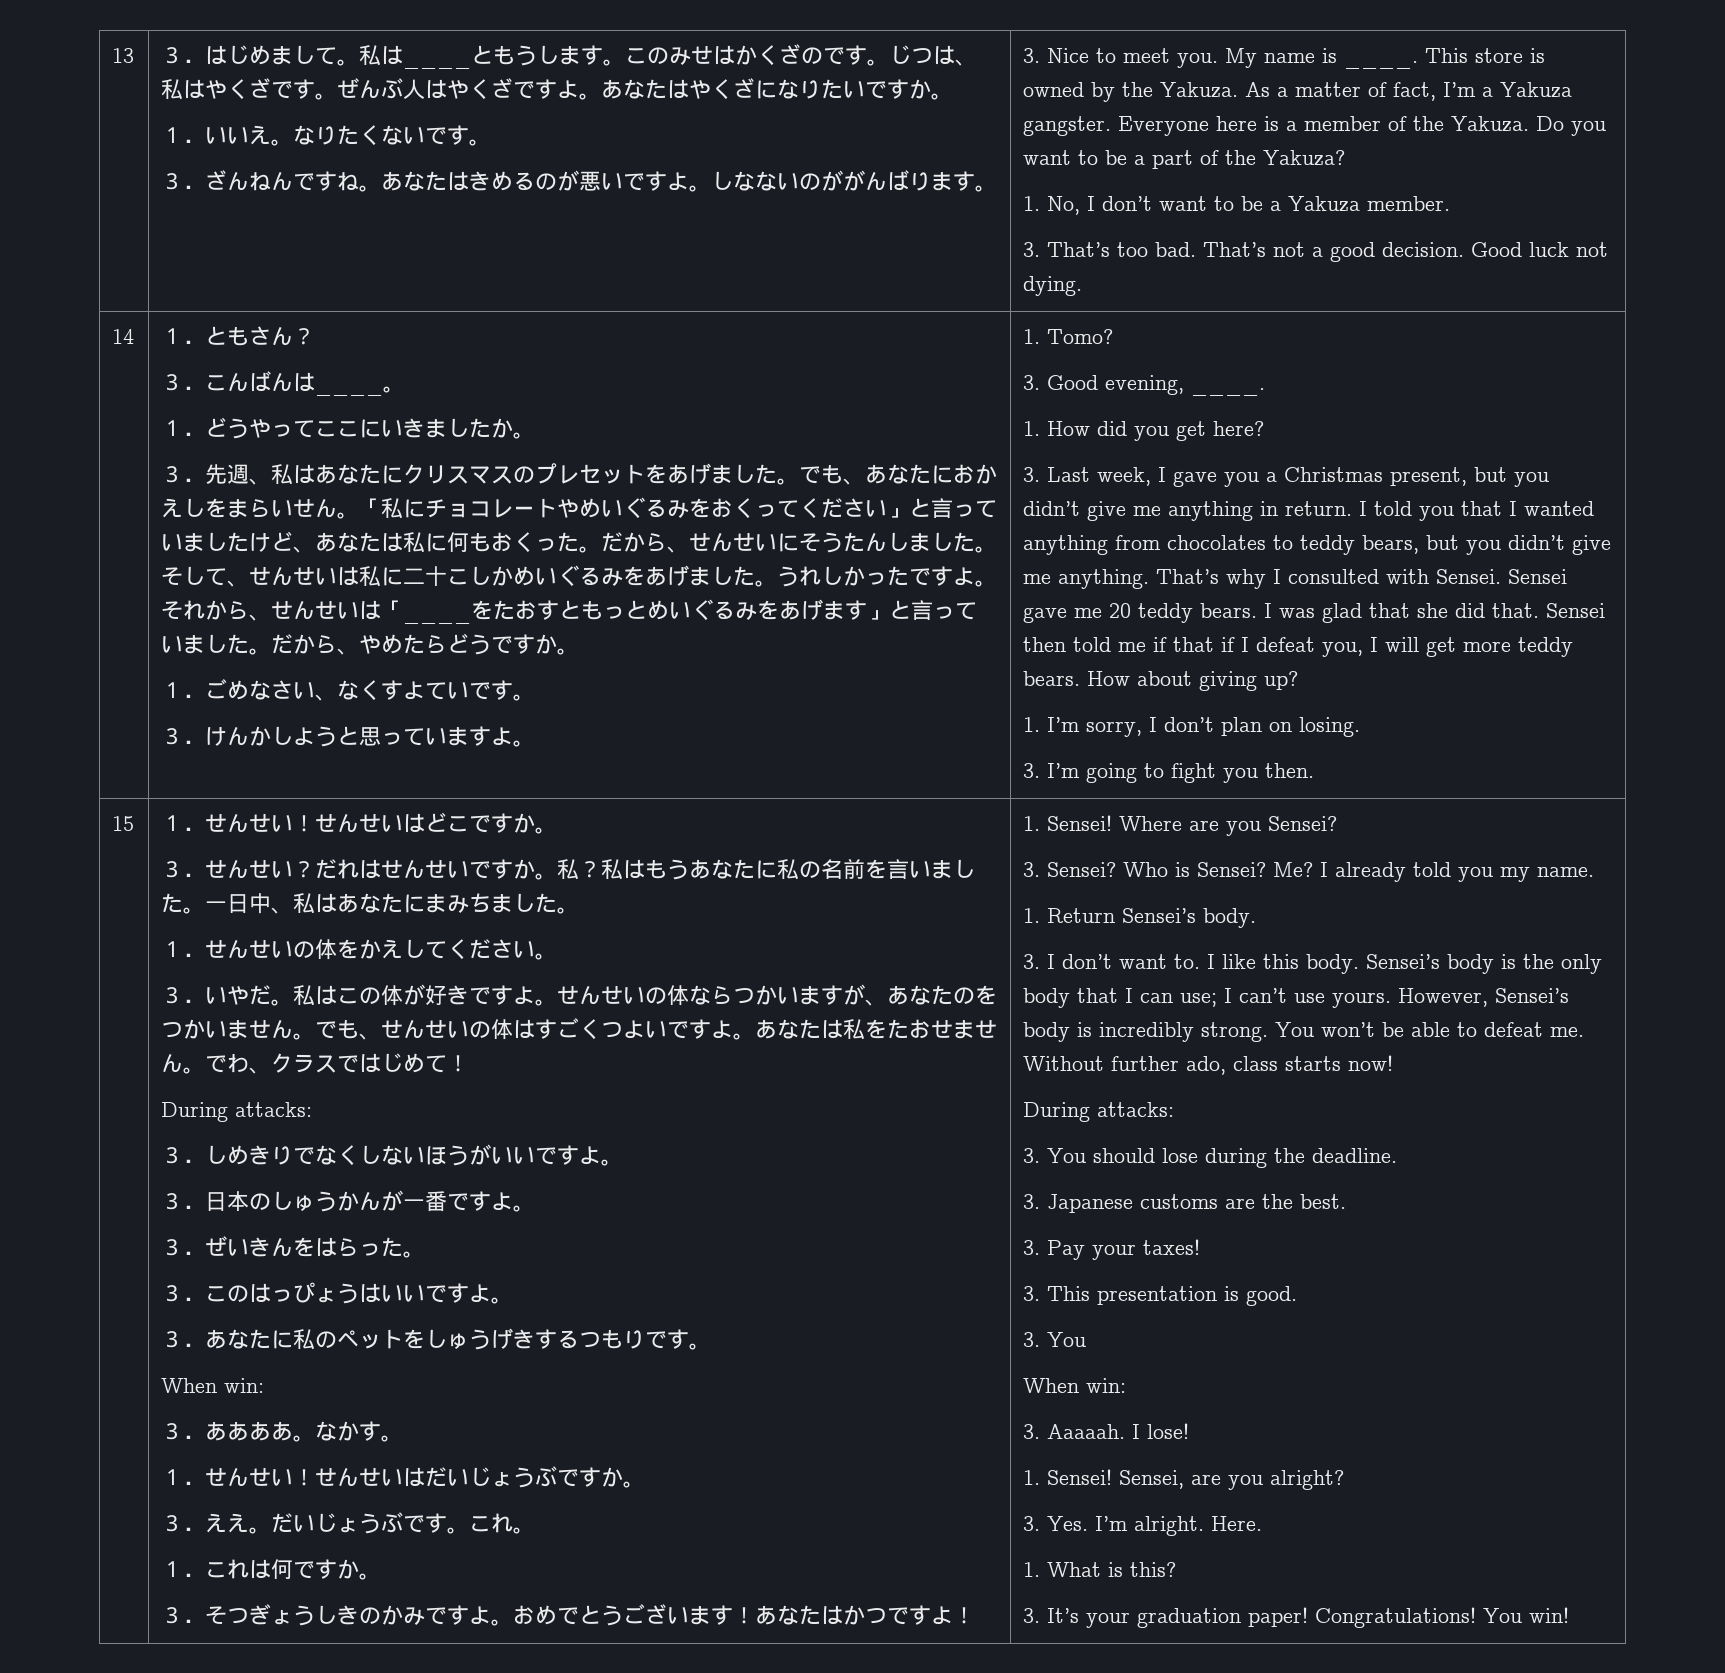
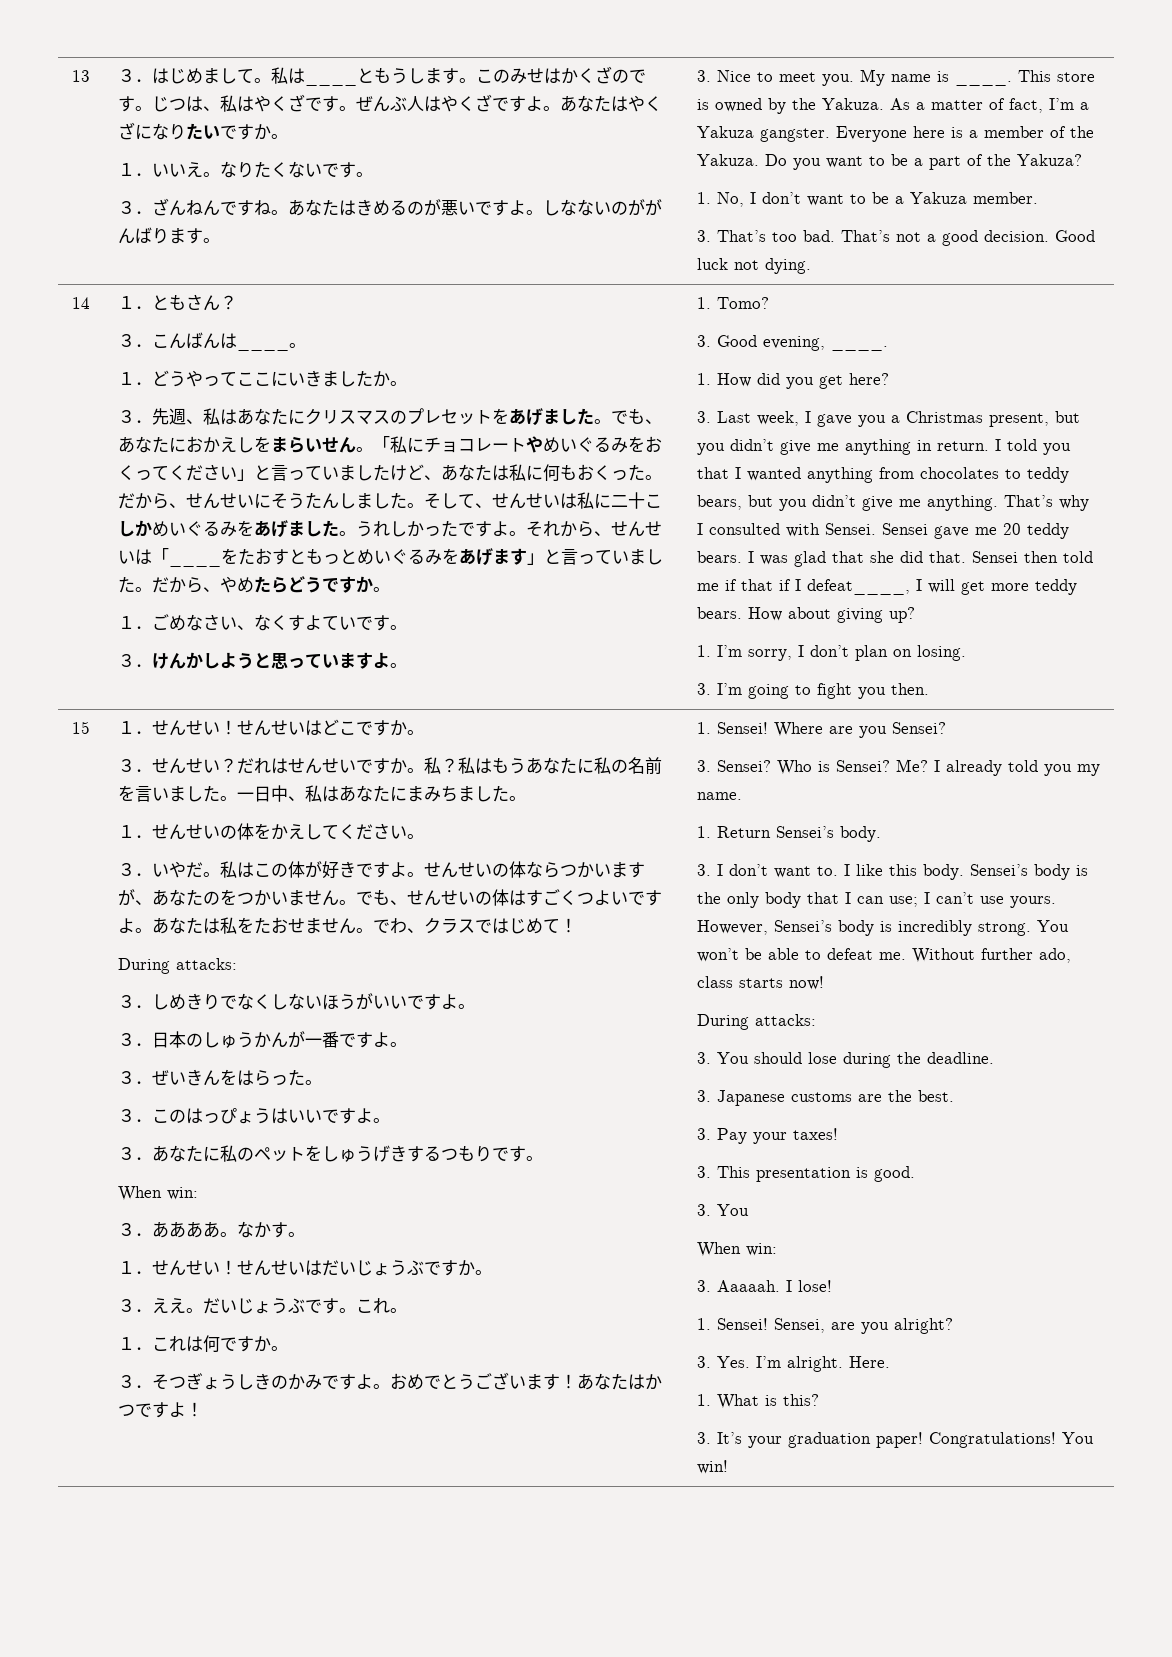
[1256,637,1364,657] defeat you, -> [806,579,910,595] defeat____,

